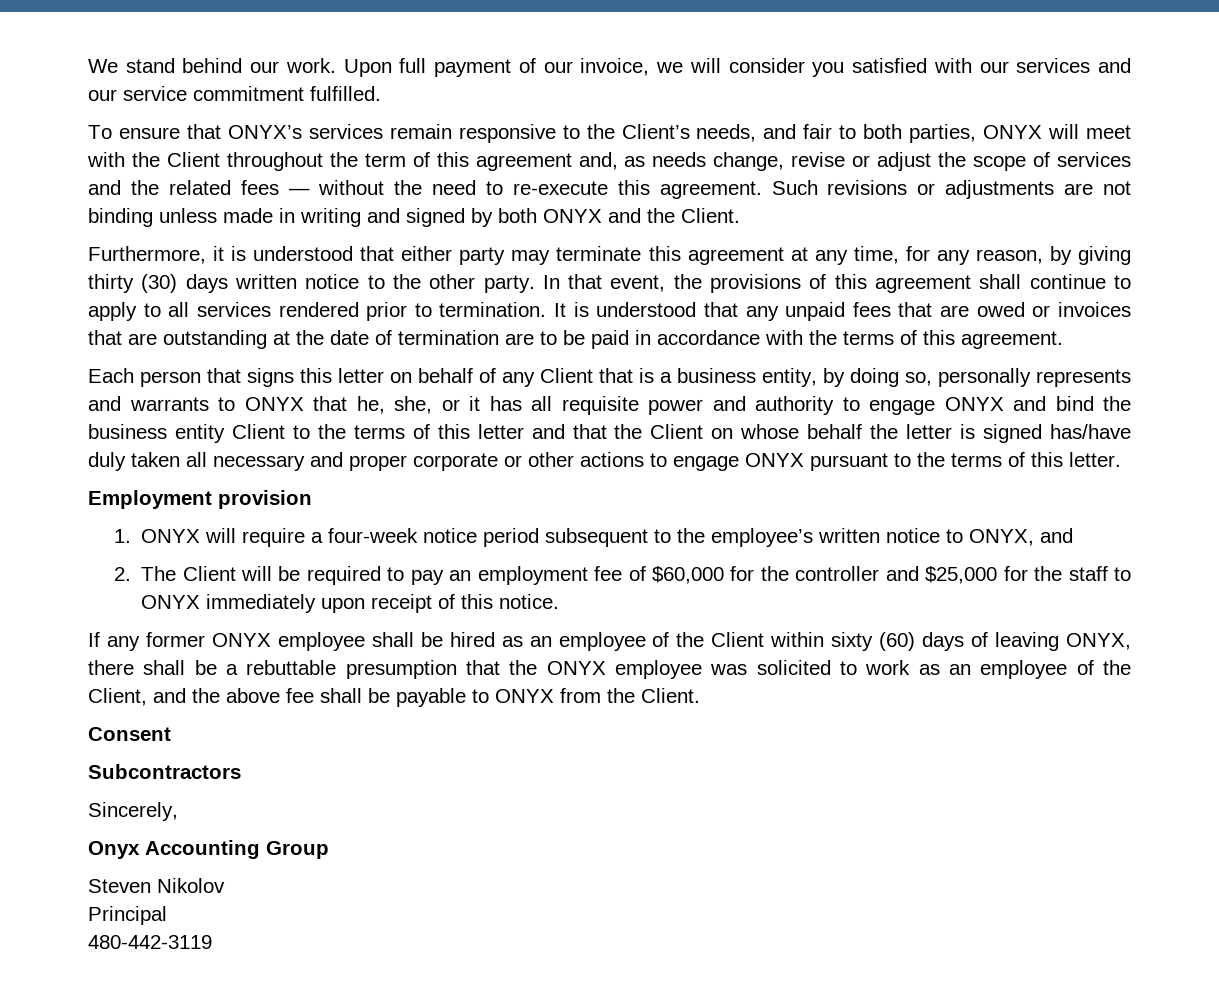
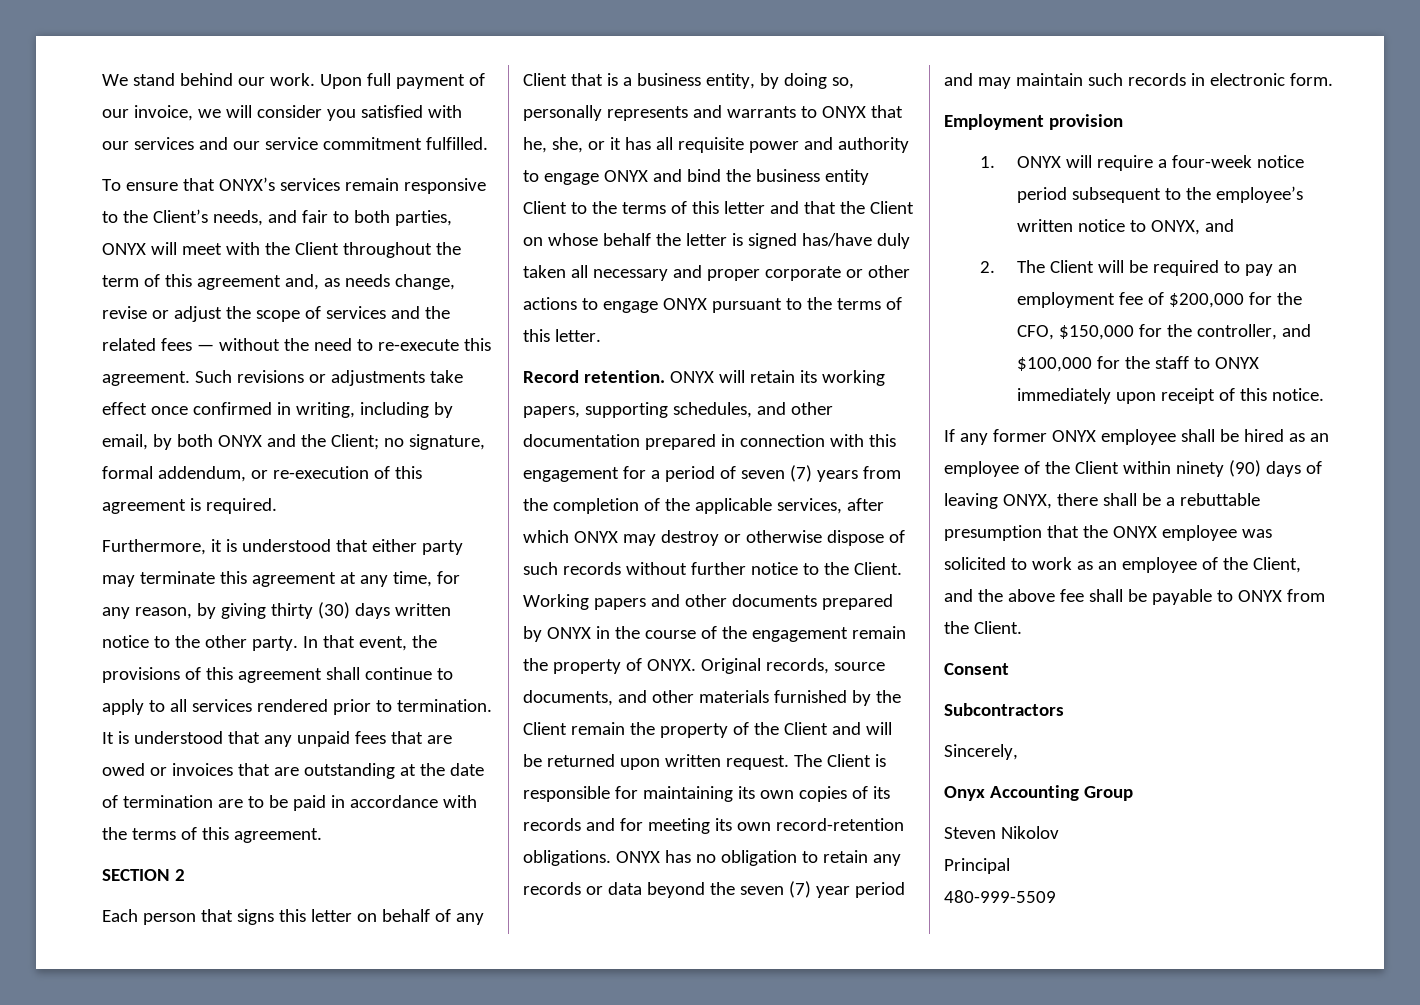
[1064,181,1131,195] [88,208,465,227] are not binding unless made in writing and signed -> [429,370,463,383] [102,402,453,418] [102,434,148,450] take effect once confirmed in writing, including by email,
[681,208,740,223] Client. -> [330,434,485,450] [102,466,422,482] [102,498,277,514] Client; no signature, formal addendum, or re-execution of this agreement is required.
(1063, 340) none -> [102,869,185,881] // SECTION 2
(1121, 459) none -> [523,370,885,386] [523,402,833,418] [523,434,896,450] [523,465,901,482] [523,498,884,514] [523,530,905,546] [523,562,902,575] [523,594,893,610] [523,626,906,642] [523,658,885,674] [523,690,901,706] [523,722,892,738] [523,754,886,770] [523,786,890,802] [523,818,904,834] [523,850,901,866] [523,881,905,898] [944,73,1333,89] // Record retention. ONYX will retain its working papers, supporting schedules, and other documentation prepared in connection with this engagement for a period of seven (7) years from the completion of the applicable services, after which ONYX may destroy or otherwise dispose of such records without further notice to the Client. Working papers and other documents prepared by ONYX in the course of the engagement remain the property of ONYX. Original records, source documents, and other materials furnished by the Client remain the property of the Client and will be returned upon written request. The Client is responsible for maintaining its own copies of its records and for meeting its own record-retention obligations. ONYX has no obligation to retain any records or data beyond the seven (7) year period and may maintain such records in electronic form.
[652,566,998,584] $60,000 for the controller and $25,000 -> [1168,292,1302,308] [1016,324,1311,340] [1016,357,1092,372] $200,000 for the CFO, $150,000 for the controller, and $100,000
[831,632,916,651] sixty (60) -> [1175,460,1261,477] ninety (90)
[88,935,212,949] 480-442-3119 -> [944,890,1056,903] 480-999-5509

